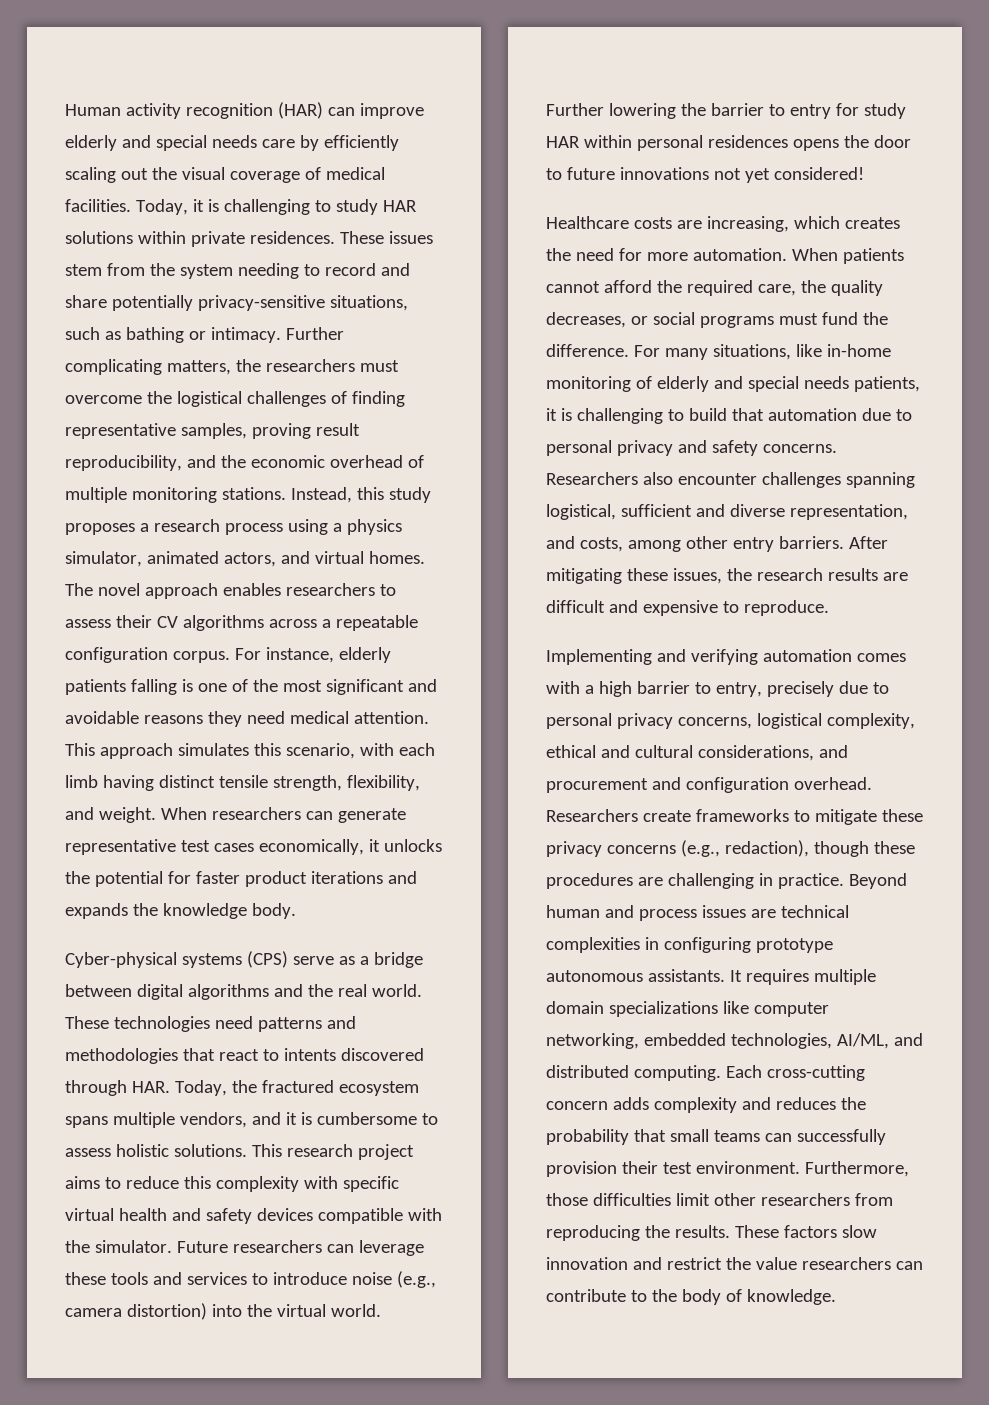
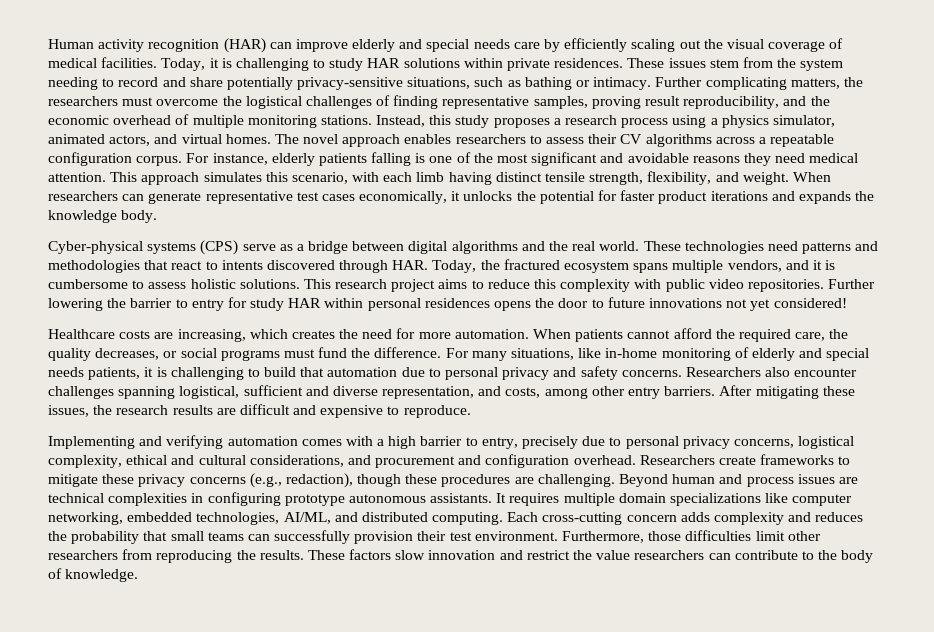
[342,1176,399,1192] [65,1208,442,1224] [65,1240,424,1256] [65,1271,436,1288] [65,1303,381,1320] specific virtual health and safety devices compatible with the simulator. Future researchers can leverage these tools and services to introduce noise (e.g., camera distortion) into the virtual world. -> [665,279,824,292] public video repositories.
[667,873,844,889] challenging in practice. -> [537,474,615,487] challenging.

